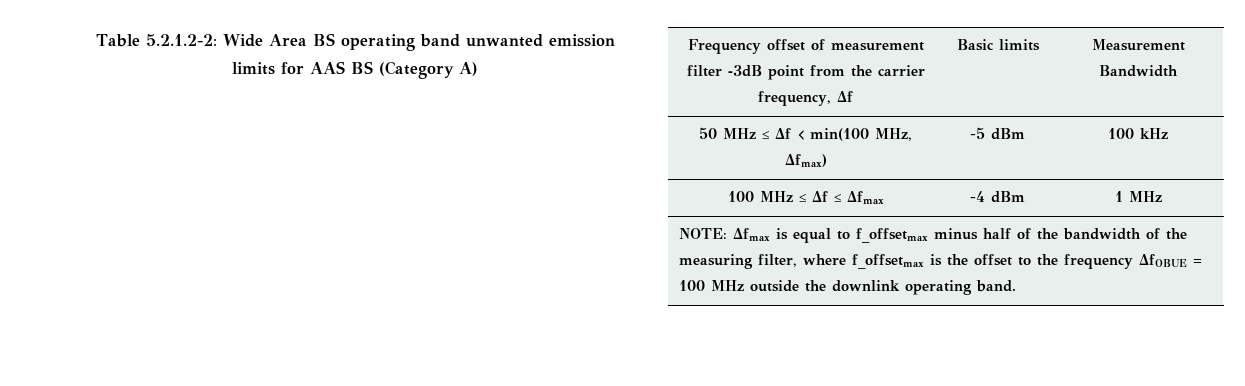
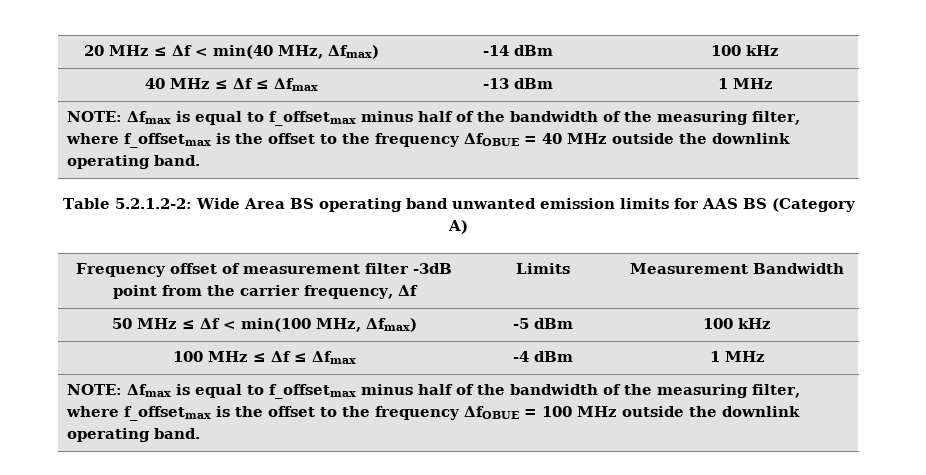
(95, 40) none -> [83,45,379,59] [482,45,553,56] [711,45,779,56] [144,78,318,91] [482,78,553,89] [717,78,773,89] [66,111,800,126] [65,133,790,148] [66,155,200,169] 20 MHz ≤ Δf < min(40 MHz, Δfmax) | -14 dBm | 100 kHz // 40 MHz ≤ Δf ≤ Δfmax | -13 dBm | 1 MHz // NOTE: Δfmax is equal to f_offsetmax minus half of the bandwidth of the measuring filter, where f_offsetmax is the offset to the frequency ΔfOBUE = 40 MHz outside the downlink operating band. //
[956,39,1040,51] Basic limits -> [515,263,570,274] Limits

